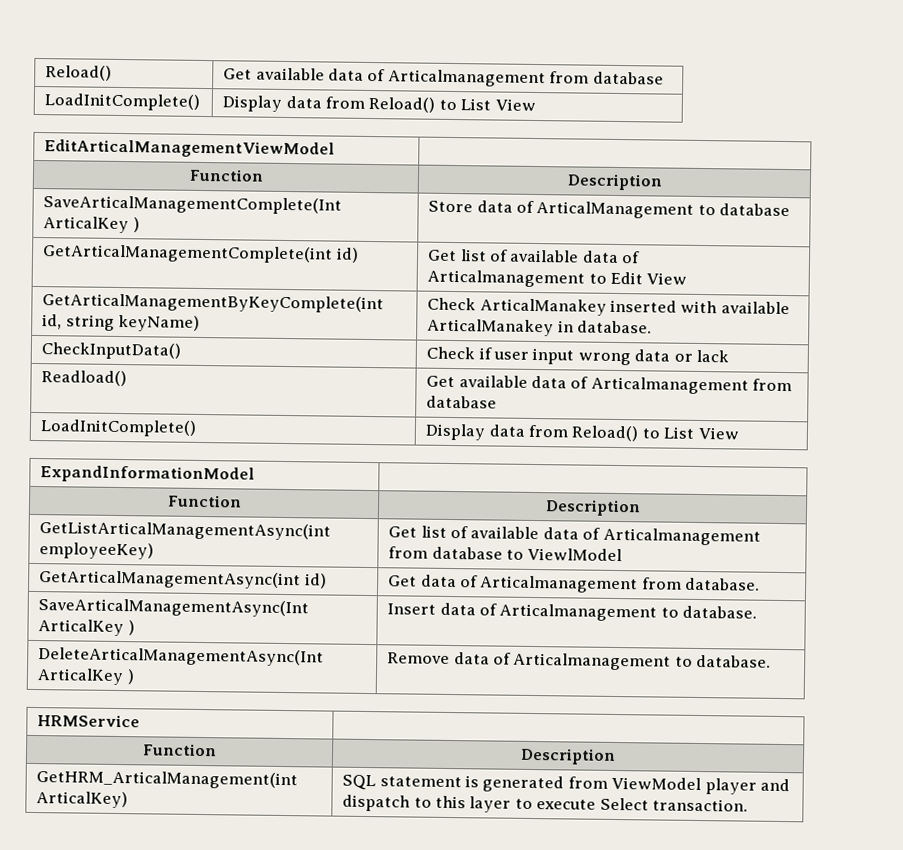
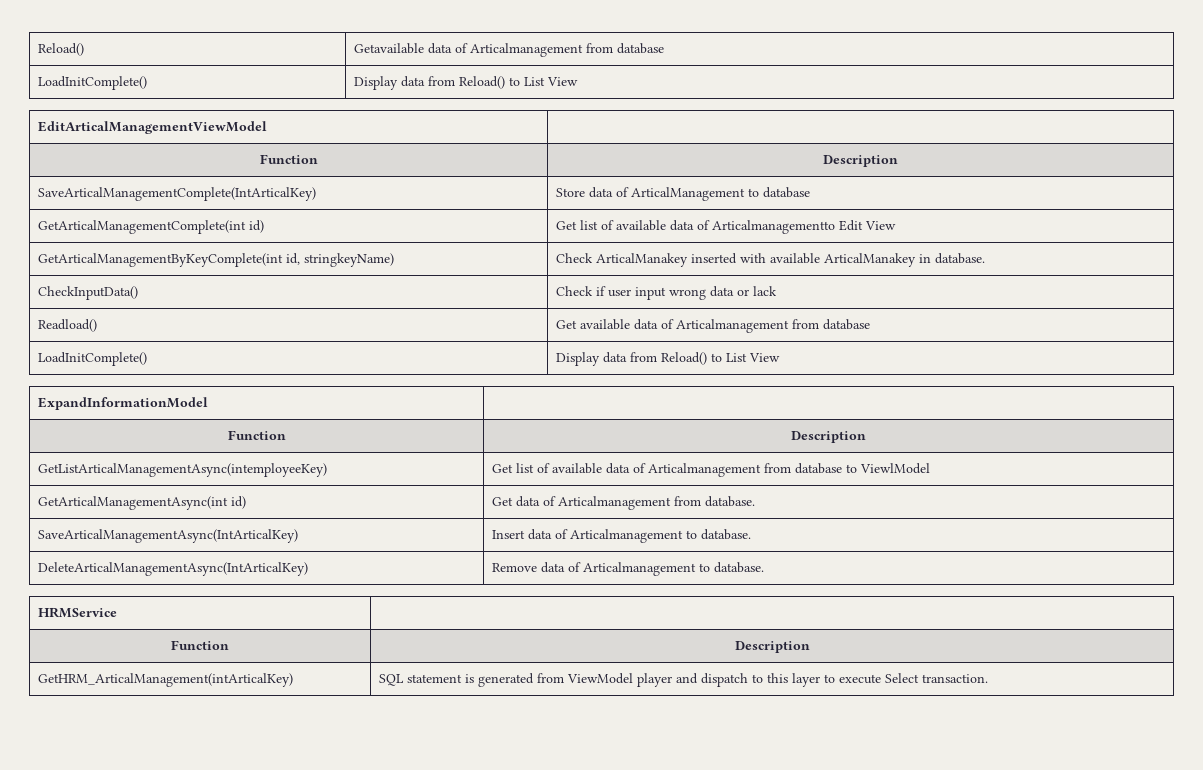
[223,67,325,81] Get available -> [353,43,424,54] Getavailable
[43,195,343,215] [43,216,140,234] SaveArticalManagementComplete(Int ArticalKey ) -> [37,187,316,201] SaveArticalManagementComplete(IntArticalKey)
[427,269,607,288] Articalmanagement to -> [711,220,835,234] Articalmanagementto
[65,314,200,332] string keyName) -> [303,253,394,267] stringkeyName)
[39,521,332,541] [39,542,155,560] GetListArticalManagementAsync(int employeeKey) -> [37,463,327,477] GetListArticalManagementAsync(intemployeeKey)
[38,598,310,618] [38,619,135,637] SaveArticalManagementAsync(Int ArticalKey ) -> [37,529,298,543] SaveArticalManagementAsync(IntArticalKey)
[38,647,325,667] [37,668,135,686] DeleteArticalManagementAsync(Int ArticalKey ) -> [37,562,308,576] DeleteArticalManagementAsync(IntArticalKey)
[36,770,299,790] [36,791,129,809] GetHRM_ArticalManagement(int ArticalKey) -> [37,673,293,687] GetHRM_ArticalManagement(intArticalKey)

